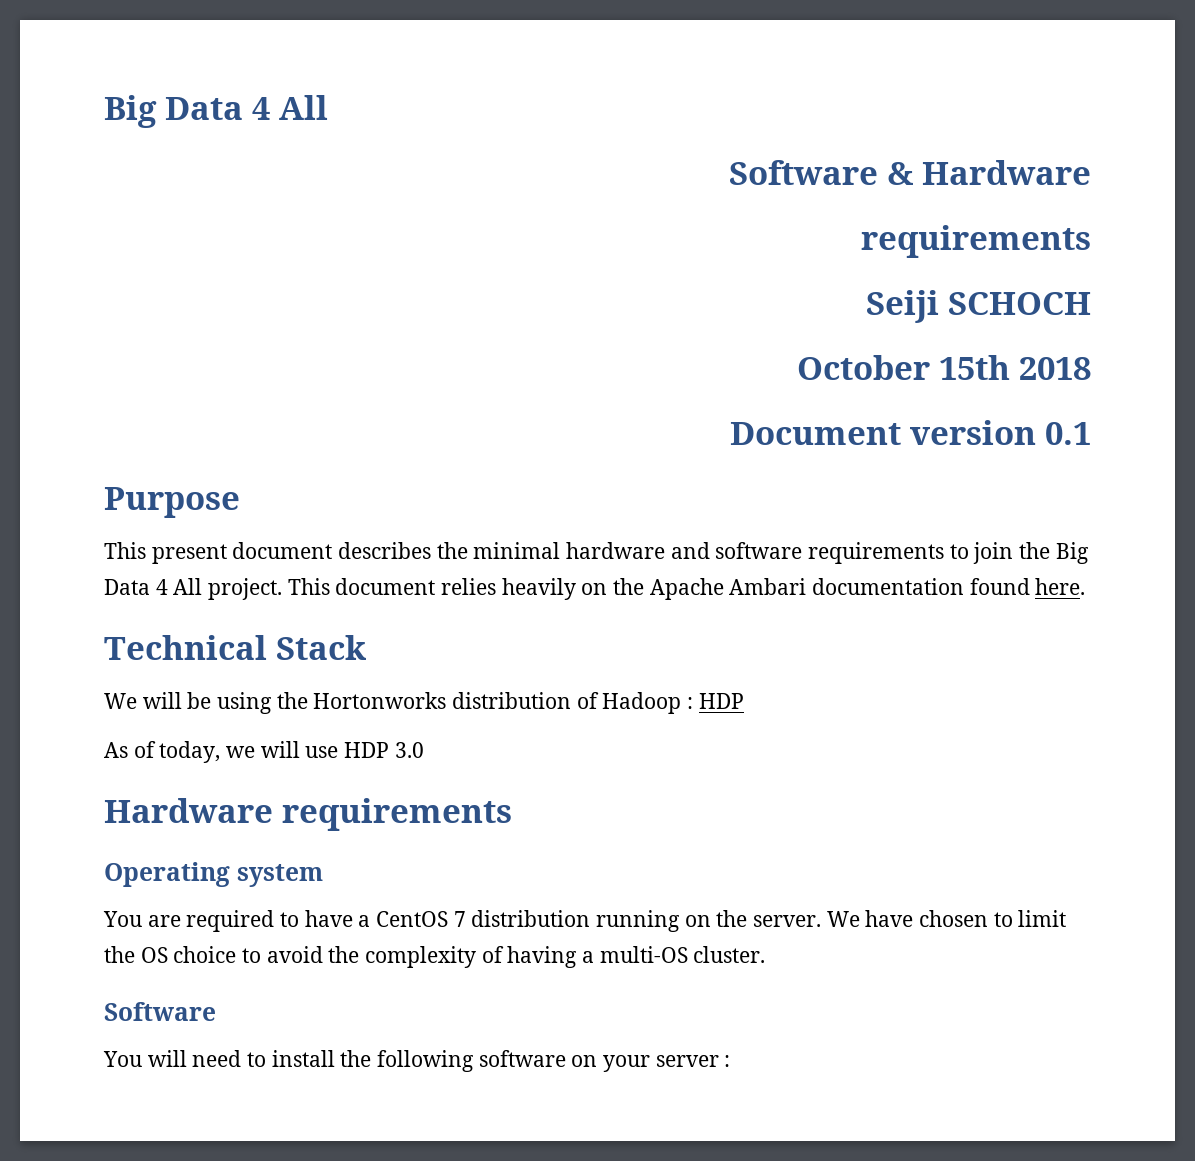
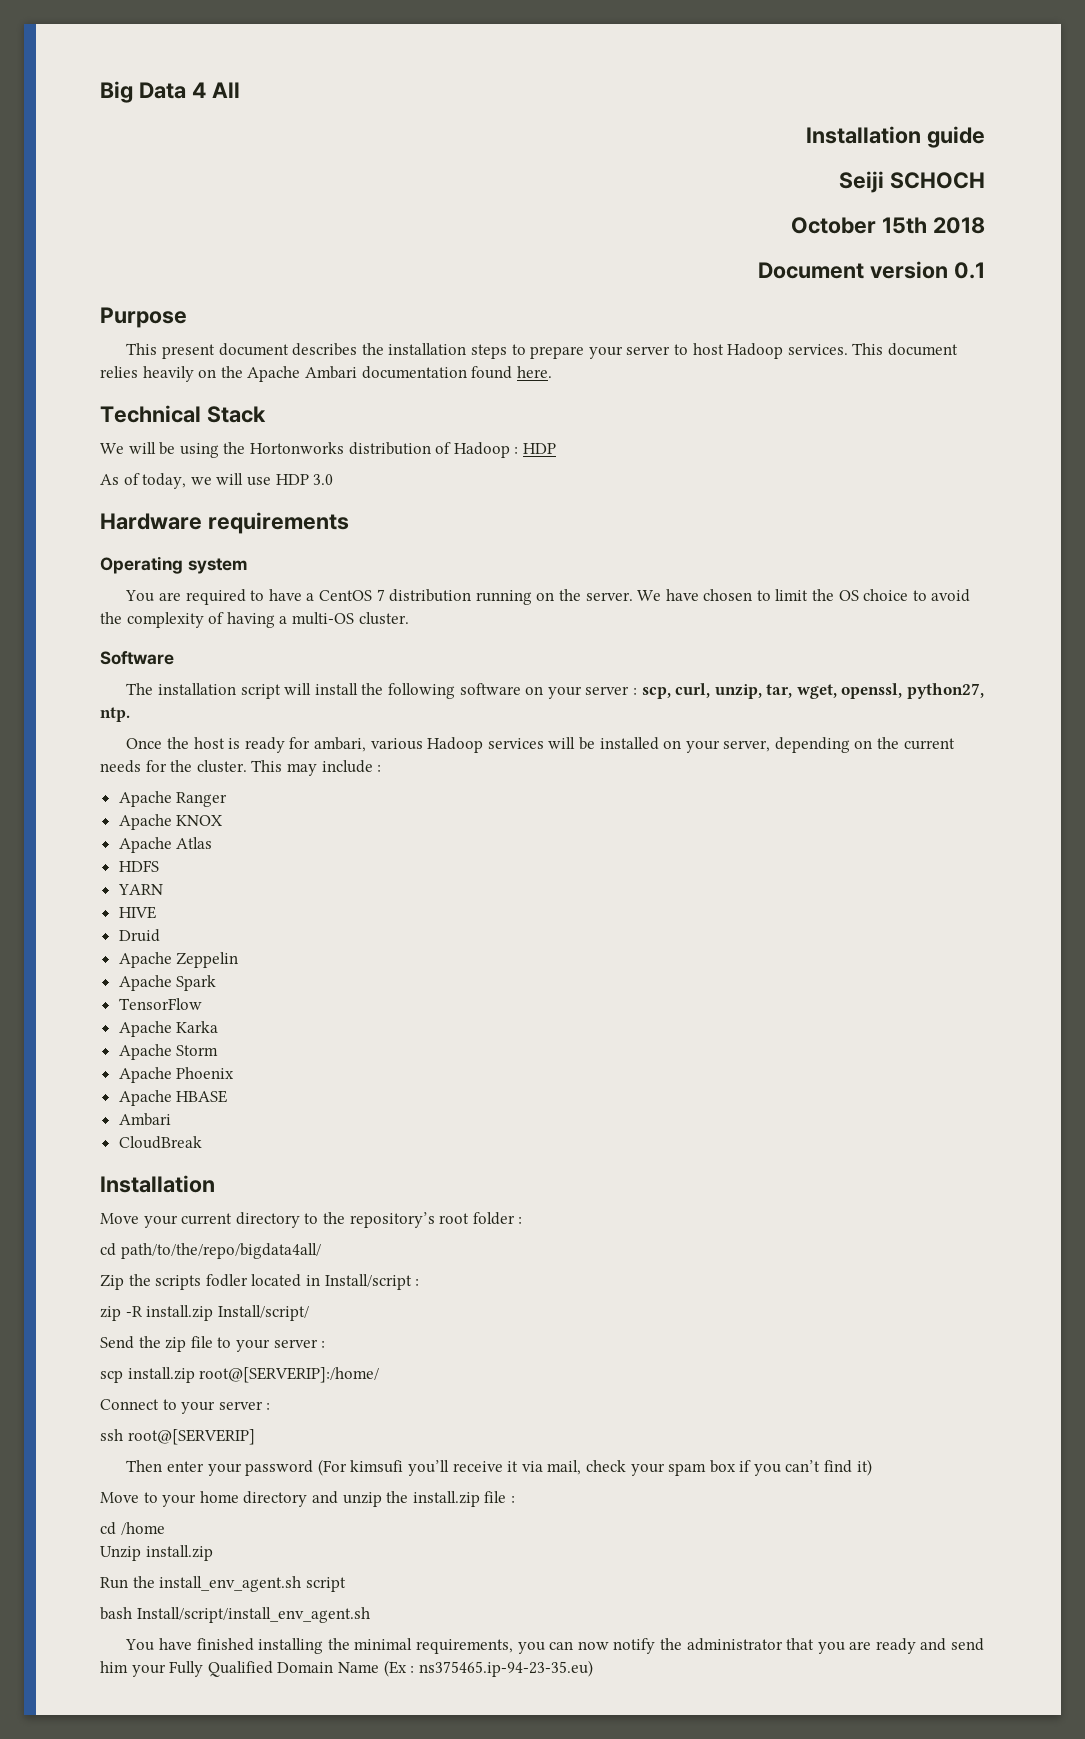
[729,160,1091,185] [861,225,1091,258] Software & Hardware // requirements -> [806,126,985,148] Installation guide
[473,542,1089,564] [104,578,283,600] minimal hardware and software requirements to join the Big Data 4 All project. -> [388,343,848,359] installation steps to prepare your server to host Hadoop services.
[103,1050,267,1067] You will need to -> [126,683,312,699] The installation script will
(731, 1061) none -> [641,683,985,699] [100,707,130,722] [126,737,955,753] [100,760,382,776] [118,791,228,807] [118,814,223,830] [118,837,213,853] [118,860,159,872] [117,884,163,895] [118,906,156,919] [118,929,160,942] [118,952,239,968] [118,975,217,991] [118,998,202,1010] [118,1021,219,1037] [118,1044,219,1060] [118,1067,235,1083] [118,1090,228,1106] [118,1113,171,1126] [118,1136,202,1149] [100,1175,215,1193] [100,1212,523,1228] [100,1243,321,1259] [100,1274,420,1290] [100,1305,309,1321] [100,1336,326,1352] [100,1367,380,1383] [100,1399,271,1414] [100,1429,255,1445] [126,1459,872,1476] [100,1491,515,1507] [100,1522,165,1535] [100,1545,213,1561] [100,1576,346,1592] [100,1607,370,1623] [125,1638,985,1654] [100,1660,593,1677] scp, curl, unzip, tar, wget, openssl, python27, ntp. // Once the host is ready for ambari, various Hadoop services will be installed on your server, depending on the current needs for the cluster. This may include : // Apache Ranger // Apache KNOX // Apache Atlas // HDFS // YARN // HIVE // Druid // Apache Zeppelin // Apache Spark // TensorFlow // Apache Karka // Apache Storm // Apache Phoenix // Apache HBASE // Ambari // CloudBreak // Installation // Move your current directory to the repository’s root folder : // cd path/to/the/repo/bigdata4all/ // Zip the scripts fodler located in Install/script : // zip -R install.zip Install/script/ // Send the zip file to your server : // scp install.zip root@[SERVERIP]:/home/ // Connect to your server : // ssh root@[SERVERIP] // Then enter your password (For kimsufi you’ll receive it via mail, check your spam box if you can’t find it) // Move to your home directory and unzip the install.zip file : // cd /home // Unzip install.zip // Run the install_env_agent.sh script // bash Install/script/install_env_agent.sh // You have finished installing the minimal requirements, you can now notify the administrator that you are ready and send him your Fully Qualified Domain Name (Ex : ns375465.ip-94-23-35.eu)

